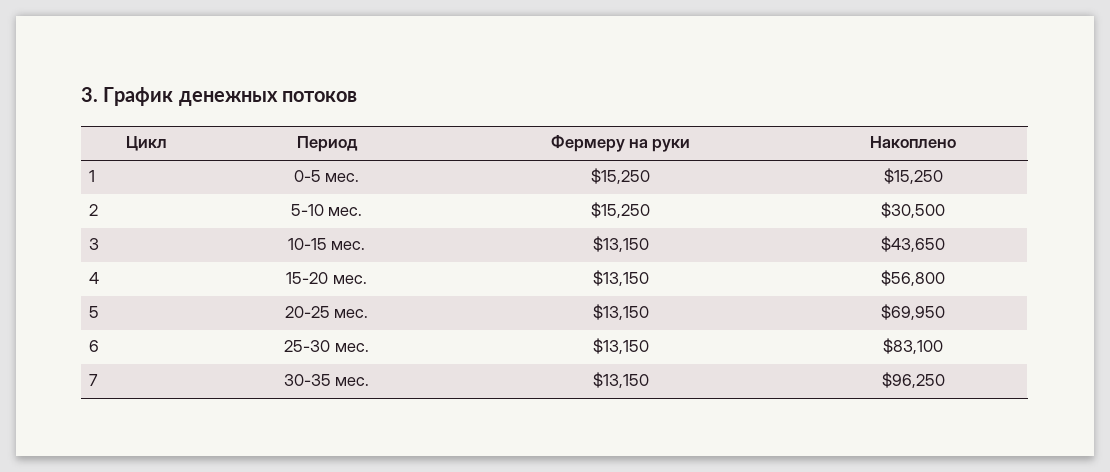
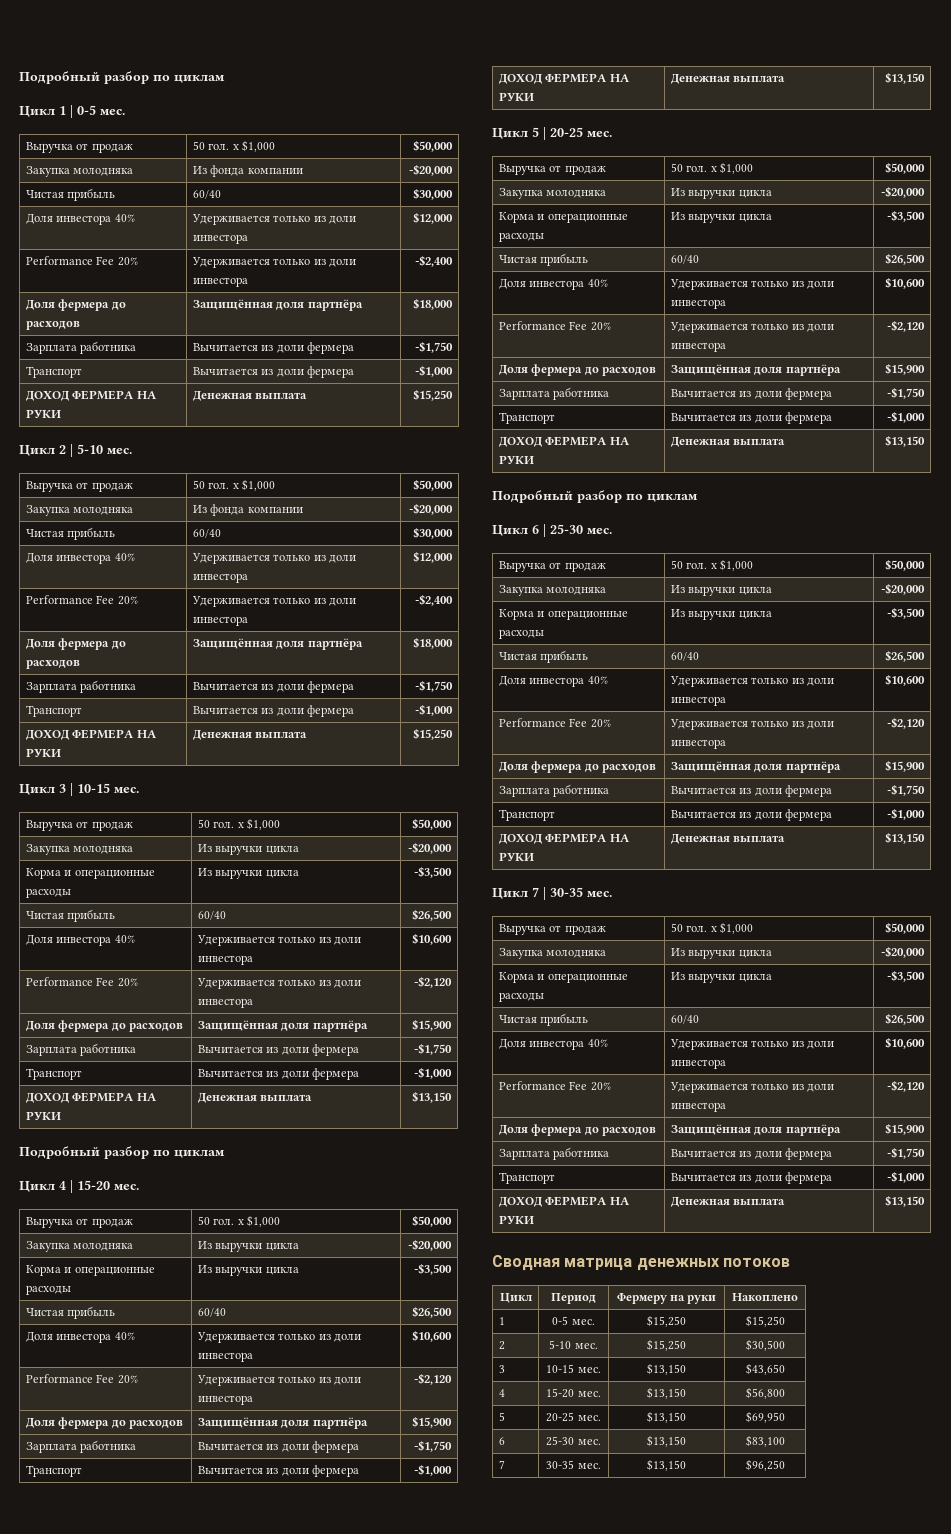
[81,87,174,106] 3. График -> [19,71,225,84] [19,105,125,118] [25,142,133,153] [192,140,275,152] [413,140,454,152] [25,166,134,177] [192,165,303,177] [409,164,454,176] [25,188,116,201] [192,190,221,199] [413,188,454,200] [25,213,135,225] [191,214,356,225] [192,234,248,244] [413,212,454,224] [25,256,138,266] [191,257,356,268] [192,277,248,287] [415,255,454,267] [25,299,126,311] [25,321,80,330] [192,299,363,311] [413,298,454,310] [25,341,137,354] [192,342,354,354] [415,341,454,353] [25,366,82,378] [192,366,354,378] [415,365,454,377] [25,390,157,401] [25,409,61,419] [192,391,308,401] [413,389,454,401] [19,444,132,457] [25,481,133,492] [192,479,275,491] [413,479,454,491] [25,505,134,516] [192,504,303,516] [409,503,454,515] [25,527,116,540] [192,529,221,538] [413,527,454,539] [25,552,135,564] [191,553,356,564] [192,573,248,583] [413,551,454,563] [25,595,138,605] [191,596,356,607] [192,616,248,626] [415,594,454,606] [25,638,126,650] [25,660,80,669] [192,638,363,650] [413,637,454,649] [25,680,137,693] [192,681,354,693] [415,680,454,692] [25,705,82,717] [192,705,354,717] [415,704,454,716] [25,729,157,740] [25,748,61,758] [192,730,308,740] [413,728,454,740] [19,783,139,796] [25,820,133,831] [197,818,280,830] [412,818,453,830] [25,844,134,855] [197,844,299,855] [408,842,453,854] [25,868,155,879] [25,888,71,898] [197,868,299,879] [414,866,453,878] [25,909,116,922] [197,911,226,920] [412,909,453,921] [25,934,135,946] [196,935,361,946] [197,955,253,965] [412,933,453,945] [25,977,138,987] [196,978,361,989] [197,998,253,1008] [414,976,453,988] [25,1020,183,1032] [197,1020,368,1032] [412,1019,453,1031] [25,1043,137,1056] [197,1044,359,1056] [414,1043,453,1055] [25,1068,82,1080] [197,1068,359,1080] [414,1067,453,1079] [25,1092,157,1103] [25,1111,61,1121] [197,1093,313,1103] [412,1091,453,1103] [19,1146,225,1159] [19,1180,139,1193] [25,1217,133,1228] [197,1215,280,1227] [412,1215,453,1227] [25,1241,134,1252] [197,1241,299,1252] [408,1239,453,1251] [25,1265,155,1276] [25,1285,71,1295] [197,1265,299,1276] [414,1263,453,1275] [25,1306,116,1319] [197,1308,226,1317] [412,1306,453,1318] [25,1331,135,1343] [196,1332,361,1343] [197,1352,253,1362] [412,1330,453,1342] [25,1374,138,1384] [196,1375,361,1386] [197,1395,253,1405] [414,1373,453,1385] [25,1417,183,1429] [197,1417,368,1429] [412,1416,453,1428] [25,1440,137,1453] [197,1441,359,1453] [414,1440,453,1452] [25,1465,82,1477] [197,1465,359,1477] [414,1464,453,1476] [498,73,630,84] [498,92,534,102] [670,74,786,84] [885,72,926,84] [492,127,612,140] [498,164,606,175] [670,162,753,174] [885,162,926,174] [498,188,607,199] [670,188,772,199] [881,186,926,198] [498,212,628,223] [498,232,544,242] [670,212,772,223] [887,210,926,222] [498,253,589,266] [670,255,699,264] [885,253,926,265] [498,278,608,290] [669,279,834,290] [670,299,726,309] [885,277,926,289] [498,321,611,331] [669,322,834,333] [670,342,726,352] [887,320,926,332] [498,364,656,376] [670,364,841,376] [885,363,926,375] [498,387,610,400] [670,388,832,400] [887,387,926,399] [498,412,555,424] [670,412,832,424] [887,411,926,423] [498,436,630,447] [498,455,534,465] [670,437,786,447] [885,435,926,447] [492,490,698,503] [492,524,612,537] [498,561,606,572] [670,559,753,571] [885,559,926,571] [498,585,607,596] [670,585,772,596] [881,583,926,595] [498,609,628,620] [498,629,544,639] [670,609,772,620] [887,607,926,619] [498,650,589,663] [670,652,699,661] [885,650,926,662] [498,675,608,687] [669,676,834,687] [670,696,726,706] [885,674,926,686] [498,718,611,728] [669,719,834,730] [670,739,726,749] [887,717,926,729] [498,761,656,773] [670,761,841,773] [885,760,926,772] [498,784,610,797] [670,785,832,797] [887,784,926,796] [498,809,555,821] [670,809,832,821] [887,808,926,820] [498,833,630,844] [498,852,534,862] [670,834,786,844] [885,832,926,844] [492,887,612,900] [498,924,606,935] [670,922,753,934] [885,922,926,934] [498,948,607,959] [670,948,772,959] [881,946,926,958] [498,972,628,983] [498,992,544,1002] [670,972,772,983] [887,970,926,982] [498,1013,589,1026] [670,1015,699,1024] [885,1013,926,1025] [498,1038,608,1050] [669,1039,834,1050] [670,1059,726,1069] [885,1037,926,1049] [498,1081,611,1091] [669,1082,834,1093] [670,1102,726,1112] [887,1080,926,1092] [498,1124,656,1136] [670,1124,841,1136] [885,1123,926,1135] [498,1147,610,1160] [670,1148,832,1160] [887,1147,926,1159] [498,1172,555,1184] [670,1172,832,1184] [887,1171,926,1183] [498,1196,630,1207] [498,1215,534,1225] [670,1197,786,1207] [885,1195,926,1207] [492,1255,633,1271] Подробный разбор по циклам // Цикл 1 | 0-5 мес. // Выручка от продаж | 50 гол. x $1,000 | $50,000 // Закупка молодняка | Из фонда компании | -$20,000 // Чистая прибыль | 60/40 | $30,000 // Доля инвестора 40% | Удерживается только из доли инвестора | $12,000 // Performance Fee 20% | Удерживается только из доли инвестора | -$2,400 // Доля фермера до расходов | Защищённая доля партнёра | $18,000 // Зарплата работника | Вычитается из доли фермера | -$1,750 // Транспорт | Вычитается из доли фермера | -$1,000 // ДОХОД ФЕРМЕРА НА РУКИ | Денежная выплата | $15,250 // Цикл 2 | 5-10 мес. // Выручка от продаж | 50 гол. x $1,000 | $50,000 // Закупка молодняка | Из фонда компании | -$20,000 // Чистая прибыль | 60/40 | $30,000 // Доля инвестора 40% | Удерживается только из доли инвестора | $12,000 // Performance Fee 20% | Удерживается только из доли инвестора | -$2,400 // Доля фермера до расходов | Защищённая доля партнёра | $18,000 // Зарплата работника | Вычитается из доли фермера | -$1,750 // Транспорт | Вычитается из доли фермера | -$1,000 // ДОХОД ФЕРМЕРА НА РУКИ | Денежная выплата | $15,250 // Цикл 3 | 10-15 мес. // Выручка от продаж | 50 гол. x $1,000 | $50,000 // Закупка молодняка | Из выручки цикла | -$20,000 // Корма и операционные расходы | Из выручки цикла | -$3,500 // Чистая прибыль | 60/40 | $26,500 // Доля инвестора 40% | Удерживается только из доли инвестора | $10,600 // Performance Fee 20% | Удерживается только из доли инвестора | -$2,120 // Доля фермера до расходов | Защищённая доля партнёра | $15,900 // Зарплата работника | Вычитается из доли фермера | -$1,750 // Транспорт | Вычитается из доли фермера | -$1,000 // ДОХОД ФЕРМЕРА НА РУКИ | Денежная выплата | $13,150 // Подробный разбор по циклам // Цикл 4 | 15-20 мес. // Выручка от продаж | 50 гол. x $1,000 | $50,000 // Закупка молодняка | Из выручки цикла | -$20,000 // Корма и операционные расходы | Из выручки цикла | -$3,500 // Чистая прибыль | 60/40 | $26,500 // Доля инвестора 40% | Удерживается только из доли инвестора | $10,600 // Performance Fee 20% | Удерживается только из доли инвестора | -$2,120 // Доля фермера до расходов | Защищённая доля партнёра | $15,900 // Зарплата работника | Вычитается из доли фермера | -$1,750 // Транспорт | Вычитается из доли фермера | -$1,000 // ДОХОД ФЕРМЕРА НА РУКИ | Денежная выплата | $13,150 // Цикл 5 | 20-25 мес. // Выручка от продаж | 50 гол. x $1,000 | $50,000 // Закупка молодняка | Из выручки цикла | -$20,000 // Корма и операционные расходы | Из выручки цикла | -$3,500 // Чистая прибыль | 60/40 | $26,500 // Доля инвестора 40% | Удерживается только из доли инвестора | $10,600 // Performance Fee 20% | Удерживается только из доли инвестора | -$2,120 // Доля фермера до расходов | Защищённая доля партнёра | $15,900 // Зарплата работника | Вычитается из доли фермера | -$1,750 // Транспорт | Вычитается из доли фермера | -$1,000 // ДОХОД ФЕРМЕРА НА РУКИ | Денежная выплата | $13,150 // Подробный разбор по циклам // Цикл 6 | 25-30 мес. // Выручка от продаж | 50 гол. x $1,000 | $50,000 // Закупка молодняка | Из выручки цикла | -$20,000 // Корма и операционные расходы | Из выручки цикла | -$3,500 // Чистая прибыль | 60/40 | $26,500 // Доля инвестора 40% | Удерживается только из доли инвестора | $10,600 // Performance Fee 20% | Удерживается только из доли инвестора | -$2,120 // Доля фермера до расходов | Защищённая доля партнёра | $15,900 // Зарплата работника | Вычитается из доли фермера | -$1,750 // Транспорт | Вычитается из доли фермера | -$1,000 // ДОХОД ФЕРМЕРА НА РУКИ | Денежная выплата | $13,150 // Цикл 7 | 30-35 мес. // Выручка от продаж | 50 гол. x $1,000 | $50,000 // Закупка молодняка | Из выручки цикла | -$20,000 // Корма и операционные расходы | Из выручки цикла | -$3,500 // Чистая прибыль | 60/40 | $26,500 // Доля инвестора 40% | Удерживается только из доли инвестора | $10,600 // Performance Fee 20% | Удерживается только из доли инвестора | -$2,120 // Доля фермера до расходов | Защищённая доля партнёра | $15,900 // Зарплата работника | Вычитается из доли фермера | -$1,750 // Транспорт | Вычитается из доли фермера | -$1,000 // ДОХОД ФЕРМЕРА НА РУКИ | Денежная выплата | $13,150 // Сводная матрица

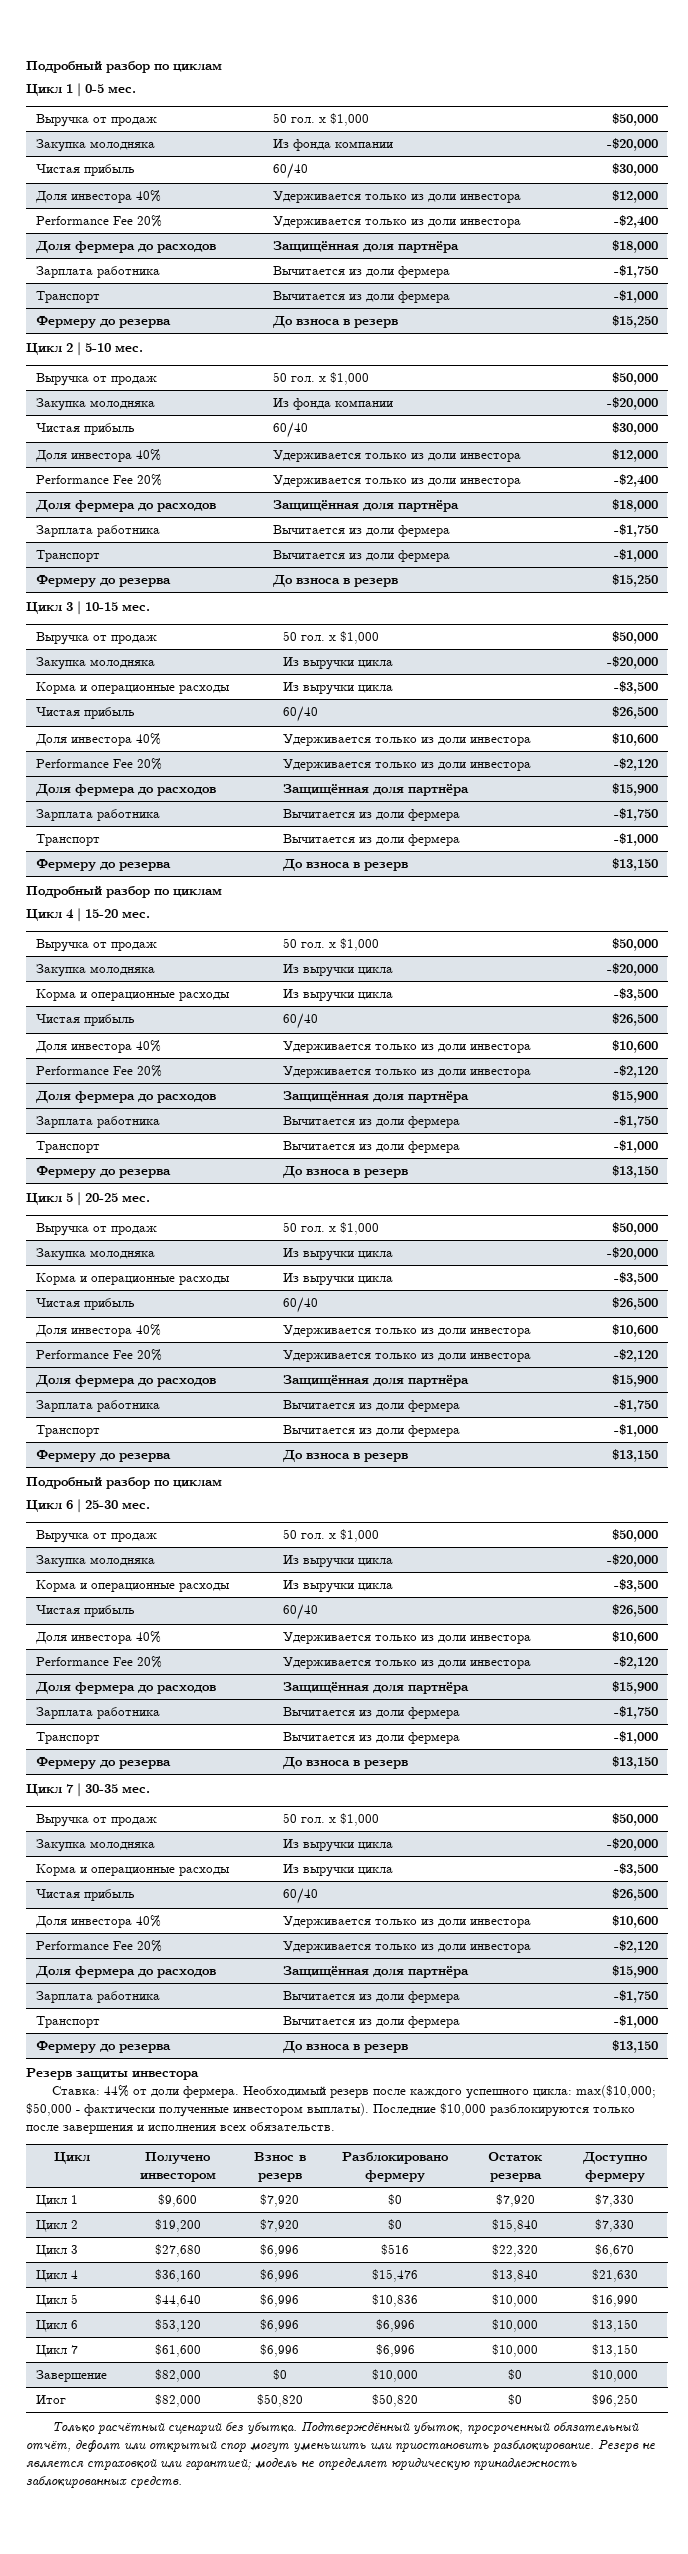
[25,390,157,401] [25,409,61,419] [192,391,308,401] ДОХОД ФЕРМЕРА НА РУКИ | Денежная выплата -> [35,315,171,328] [271,316,398,328] Фермеру до резерва | До взноса в резерв
[25,729,157,740] [25,748,61,758] [192,730,308,740] ДОХОД ФЕРМЕРА НА РУКИ | Денежная выплата -> [35,574,171,587] [271,575,398,587] Фермеру до резерва | До взноса в резерв
[25,1092,157,1103] [25,1111,61,1121] [197,1093,313,1103] ДОХОД ФЕРМЕРА НА РУКИ | Денежная выплата -> [35,858,171,871] [281,859,408,871] Фермеру до резерва | До взноса в резерв
[498,73,630,84] [498,92,534,102] [670,74,786,84] ДОХОД ФЕРМЕРА НА РУКИ | Денежная выплата -> [35,1165,171,1178] [281,1166,408,1178] Фермеру до резерва | До взноса в резерв
[498,436,630,447] [498,455,534,465] [670,437,786,447] ДОХОД ФЕРМЕРА НА РУКИ | Денежная выплата -> [35,1449,171,1462] [281,1450,408,1462] Фермеру до резерва | До взноса в резерв
[498,833,630,844] [498,852,534,862] [670,834,786,844] ДОХОД ФЕРМЕРА НА РУКИ | Денежная выплата -> [35,1756,171,1769] [281,1757,408,1769] Фермеру до резерва | До взноса в резерв
[498,1196,630,1207] [498,1215,534,1225] [670,1197,786,1207] [885,1195,926,1207] [492,1255,790,1271] [499,1293,533,1303] [551,1293,596,1304] [616,1293,717,1304] [732,1293,798,1301] [498,1317,505,1325] [552,1316,595,1325] [647,1315,686,1327] [745,1315,785,1327] [498,1341,505,1350] [549,1340,598,1349] [647,1339,686,1351] [745,1339,785,1351] [498,1365,505,1373] [546,1364,601,1373] [647,1363,686,1375] [745,1363,785,1375] [498,1389,505,1397] [546,1388,601,1398] [647,1387,686,1399] [745,1387,785,1399] [498,1412,505,1421] [546,1412,601,1422] [647,1411,686,1423] [745,1411,785,1423] [498,1437,505,1445] [546,1436,601,1446] [647,1435,686,1447] [745,1435,785,1447] [498,1460,505,1469] [546,1460,601,1469] [647,1459,686,1471] [745,1459,785,1471] ДОХОД ФЕРМЕРА НА РУКИ | Денежная выплата | $13,150 // Сводная матрица денежных потоков // Цикл | Период | Фермеру на руки | Накоплено // 1 | 0-5 мес. | $15,250 | $15,250 // 2 | 5-10 мес. | $15,250 | $30,500 // 3 | 10-15 мес. | $13,150 | $43,650 // 4 | 15-20 мес. | $13,150 | $56,800 // 5 | 20-25 мес. | $13,150 | $69,950 // 6 | 25-30 мес. | $13,150 | $83,100 // 7 | 30-35 мес. | $13,150 | $96,250 -> [35,2040,171,2053] [281,2041,408,2053] [612,2040,659,2053] [26,2068,199,2080] [51,2085,656,2099] [26,2103,635,2117] [26,2122,335,2134] [54,2152,90,2164] [145,2152,211,2164] [139,2172,216,2182] [253,2152,306,2161] [257,2173,302,2182] [342,2152,450,2164] [365,2170,426,2182] [488,2152,543,2161] [489,2173,542,2182] [581,2152,648,2164] [584,2170,645,2182] [35,2195,78,2207] [158,2194,197,2207] [260,2194,299,2207] [388,2194,403,2205] [495,2194,535,2207] [595,2194,634,2207] [35,2220,78,2232] [154,2219,201,2232] [260,2219,299,2232] [388,2219,403,2230] [492,2219,538,2232] [595,2219,634,2232] [35,2245,78,2257] [154,2244,201,2257] [260,2244,299,2257] [381,2244,410,2255] [492,2244,538,2257] [595,2244,634,2257] [35,2270,78,2282] [154,2269,201,2282] [260,2269,299,2282] [372,2269,419,2282] [492,2269,538,2282] [591,2269,638,2282] [35,2294,78,2307] [154,2294,201,2307] [260,2294,299,2307] [372,2294,419,2307] [492,2294,538,2307] [591,2294,638,2307] [35,2320,78,2332] [154,2319,201,2332] [260,2319,299,2332] [375,2319,415,2332] [492,2319,538,2332] [591,2319,638,2332] [35,2345,78,2357] [154,2344,201,2357] [260,2344,299,2357] [375,2344,415,2357] [492,2344,538,2357] [591,2344,638,2357] [35,2370,107,2382] [154,2369,201,2382] [272,2369,287,2380] [372,2369,419,2382] [508,2369,522,2380] [591,2369,638,2382] [35,2395,66,2405] [154,2394,201,2407] [256,2394,303,2407] [372,2394,419,2407] [508,2394,522,2405] [591,2394,638,2407] [51,2422,639,2434] [26,2440,655,2452] [26,2458,577,2470] [26,2476,182,2488] Фермеру до резерва | До взноса в резерв | $13,150 // Резерв защиты инвестора // Ставка: 44% от доли фермера. Необходимый резерв после каждого успешного цикла: max($10,000; $50,000 - фактически полученные инвестором выплаты). Последние $10,000 разблокируются только после завершения и исполнения всех обязательств. // Цикл | Получено инвестором | Взнос в резерв | Разблокировано фермеру | Остаток резерва | Доступно фермеру // Цикл 1 | $9,600 | $7,920 | $0 | $7,920 | $7,330 // Цикл 2 | $19,200 | $7,920 | $0 | $15,840 | $7,330 // Цикл 3 | $27,680 | $6,996 | $516 | $22,320 | $6,670 // Цикл 4 | $36,160 | $6,996 | $15,476 | $13,840 | $21,630 // Цикл 5 | $44,640 | $6,996 | $10,836 | $10,000 | $16,990 // Цикл 6 | $53,120 | $6,996 | $6,996 | $10,000 | $13,150 // Цикл 7 | $61,600 | $6,996 | $6,996 | $10,000 | $13,150 // Завершение | $82,000 | $0 | $10,000 | $0 | $10,000 // Итог | $82,000 | $50,820 | $50,820 | $0 | $96,250 // Только расчётный сценарий без убытка. Подтверждённый убыток, просроченный обязательный отчёт, дефолт или открытый спор могут уменьшить или приостановить разблокирование. Резерв не является страховкой или гарантией; модель не определяет юридическую принадлежность заблокированных средств.

